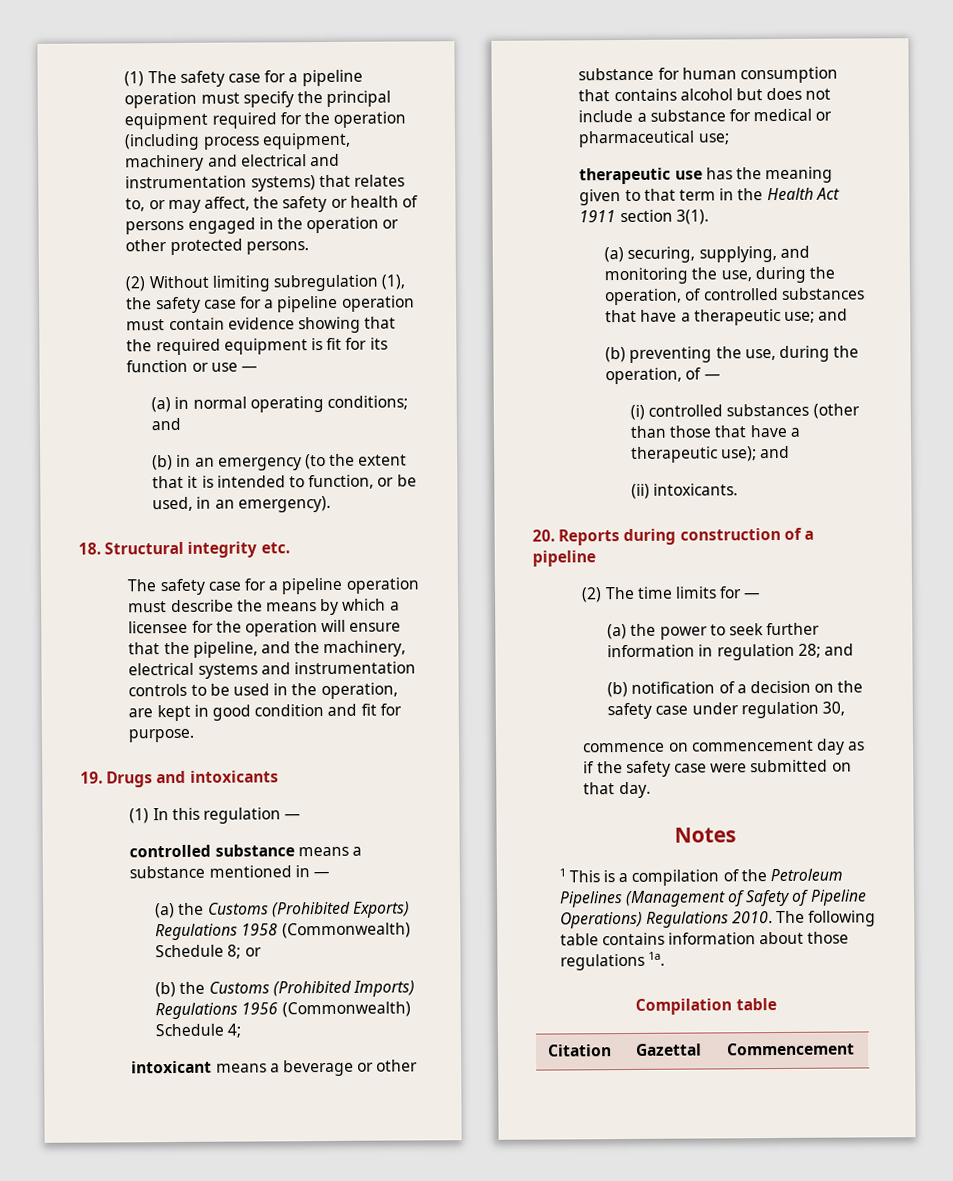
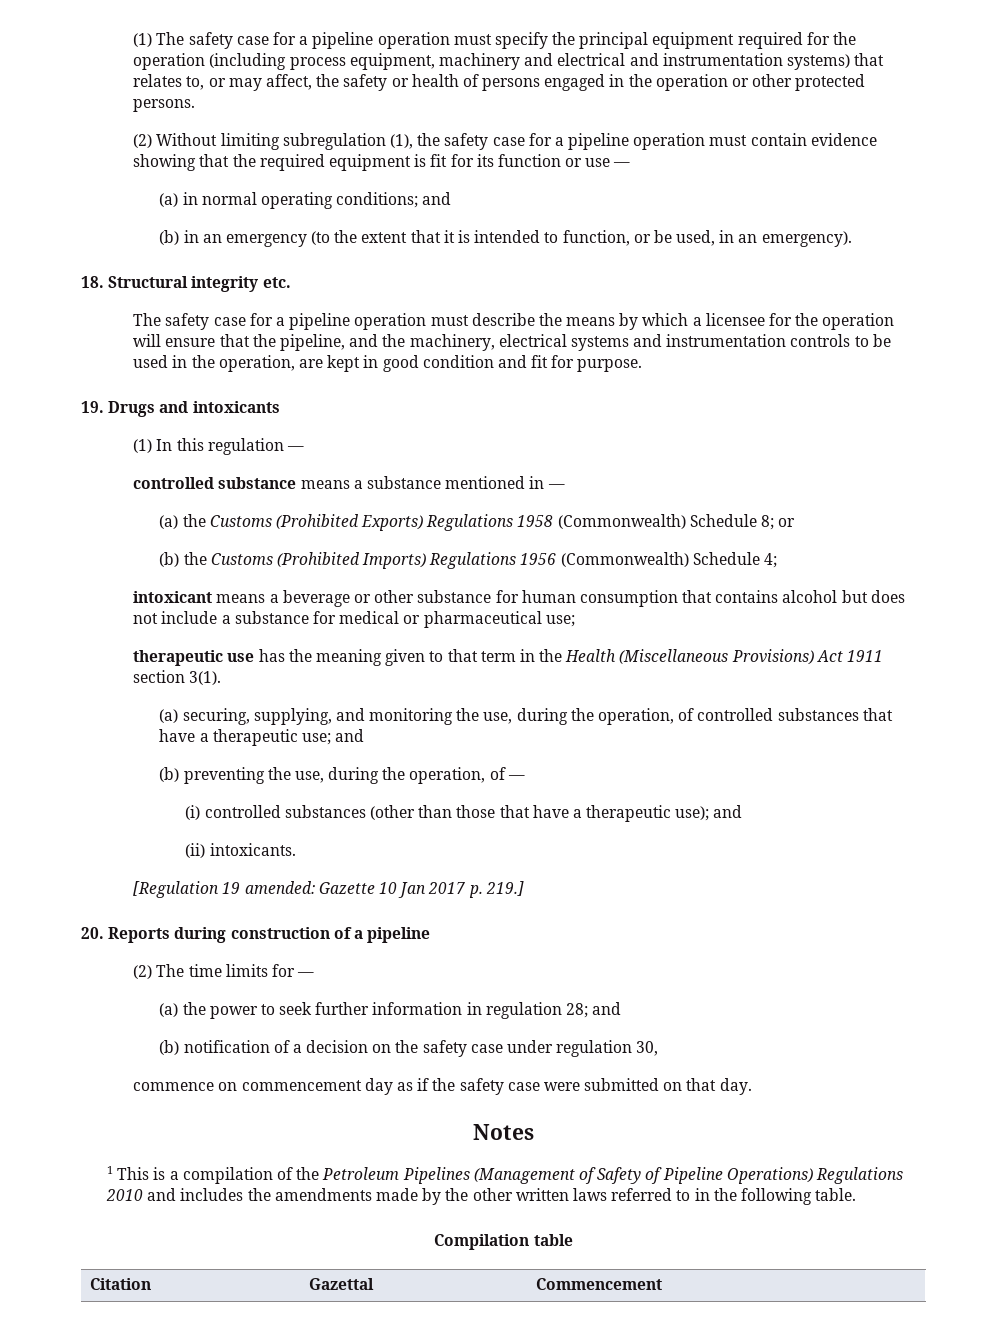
(814, 194) none -> [619,649,814,665] (Miscellaneous Provisions)
(739, 489) none -> [133,881,524,898] // [Regulation 19 amended: Gazette 10 Jan 2017 p. 219.]
[732,910,877,927] [559,931,850,946] [559,951,665,971] 2010. The following table contains information about those regulations 1a. -> [106,1188,857,1205] 2010 and includes the amendments made by the other written laws referred to in the following table.

